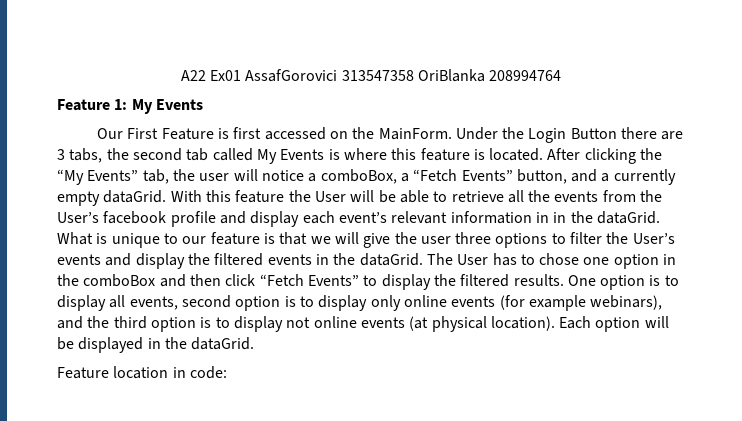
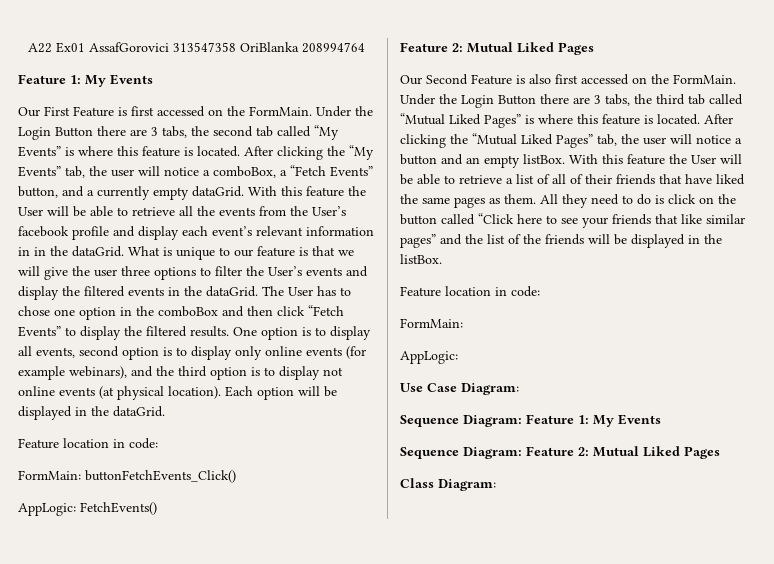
[378,128,452,140] MainForm. -> [249,106,312,116] FormMain.
[256,149,325,164] My Events -> [314,125,339,140] [18,146,61,157] “My Events”
(227, 372) none -> [18,470,236,483] [18,502,157,516] [400,42,594,55] [400,74,736,85] [400,94,743,108] [400,113,733,128] [400,133,742,148] [400,154,742,168] [400,174,745,185] [400,194,736,208] [400,213,745,228] [400,234,722,248] [400,254,442,264] [400,286,540,297] [400,318,463,328] [400,351,458,364] [400,383,519,395] [400,414,661,427] [400,446,720,459] [400,478,496,491] // FormMain: buttonFetchEvents_Click() // AppLogic: FetchEvents() // Feature 2: Mutual Liked Pages // Our Second Feature is also first accessed on the FormMain. Under the Login Button there are 3 tabs, the third tab called “Mutual Liked Pages” is where this feature is located. After clicking the “Mutual Liked Pages” tab, the user will notice a button and an empty listBox. With this feature the User will be able to retrieve a list of all of their friends that have liked the same pages as them. All they need to do is click on the button called “Click here to see your friends that like similar pages” and the list of the friends will be displayed in the listBox. // Feature location in code: // FormMain: // AppLogic: // Use Case Diagram: // Sequence Diagram: Feature 1: My Events // Sequence Diagram: Feature 2: Mutual Liked Pages // Class Diagram:

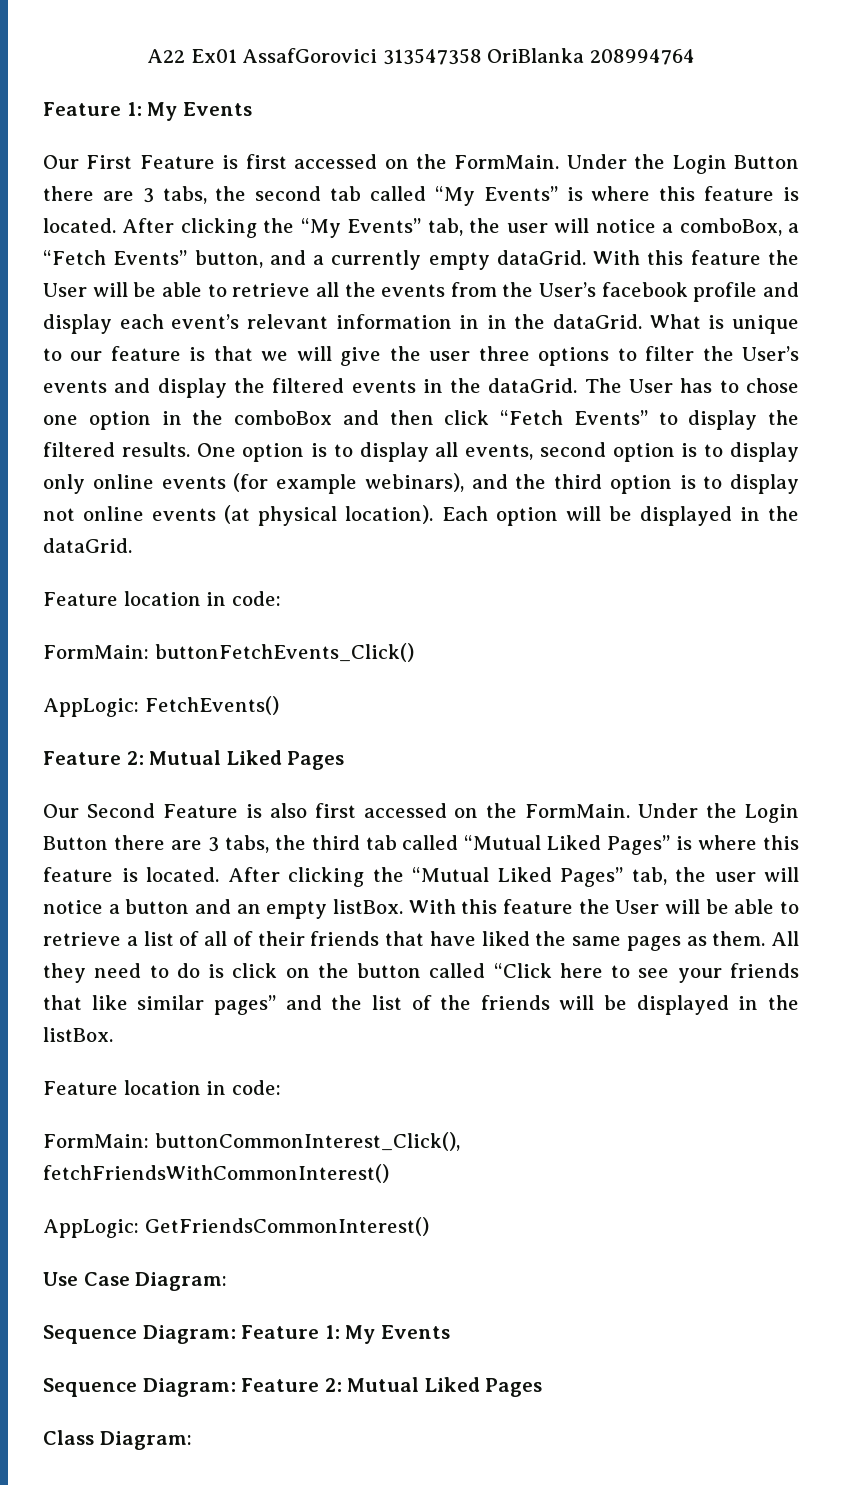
[400,351,458,364] // AppLogic: -> [154,1132,460,1151] [43,1164,389,1183] [43,1217,429,1238] buttonCommonInterest_Click(), fetchFriendsWithCommonInterest() // AppLogic: GetFriendsCommonInterest()

